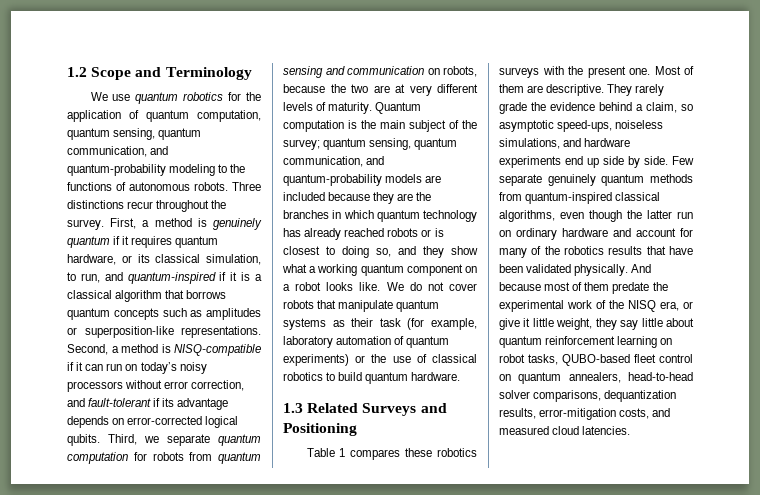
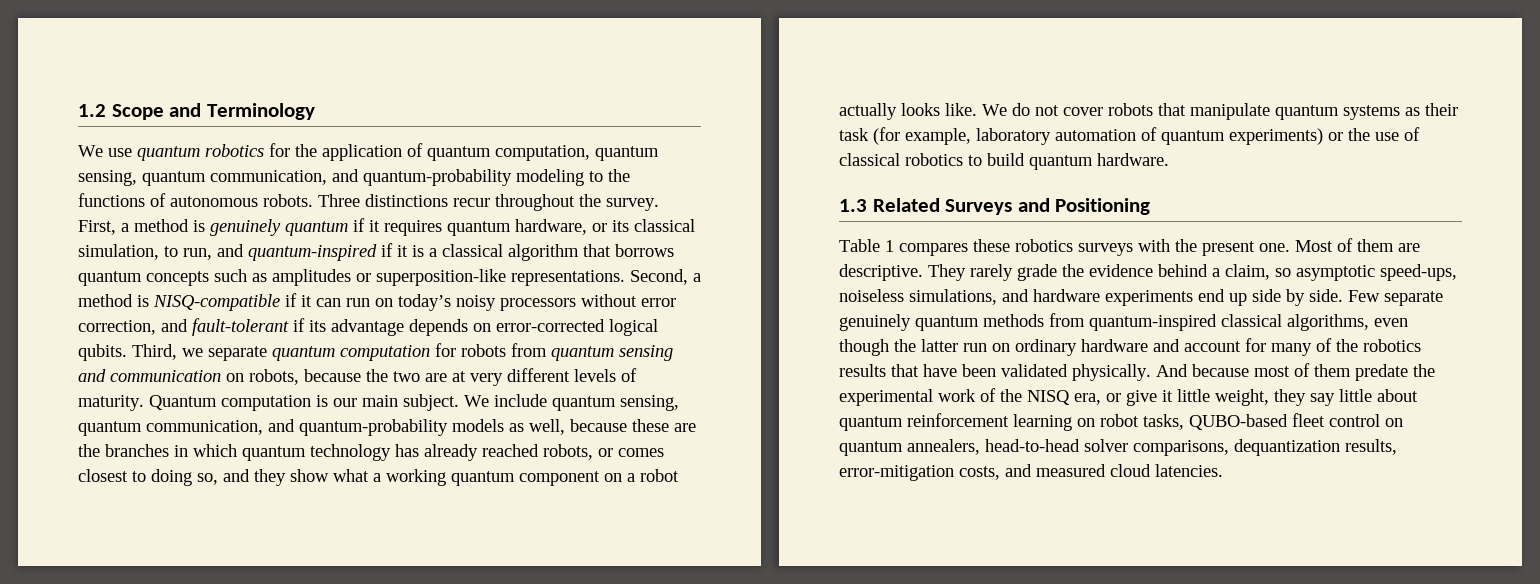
[361,120,477,132] [283,139,320,150] the main subject of the survey; -> [333,394,547,411] our main subject. We include
[425,175,442,183] [283,192,395,204] are included because they -> [509,419,669,435] as well, because these
[387,228,444,237] robots or is -> [543,444,664,460] robots, or comes
(322, 286) none -> [839,103,897,120] actually

